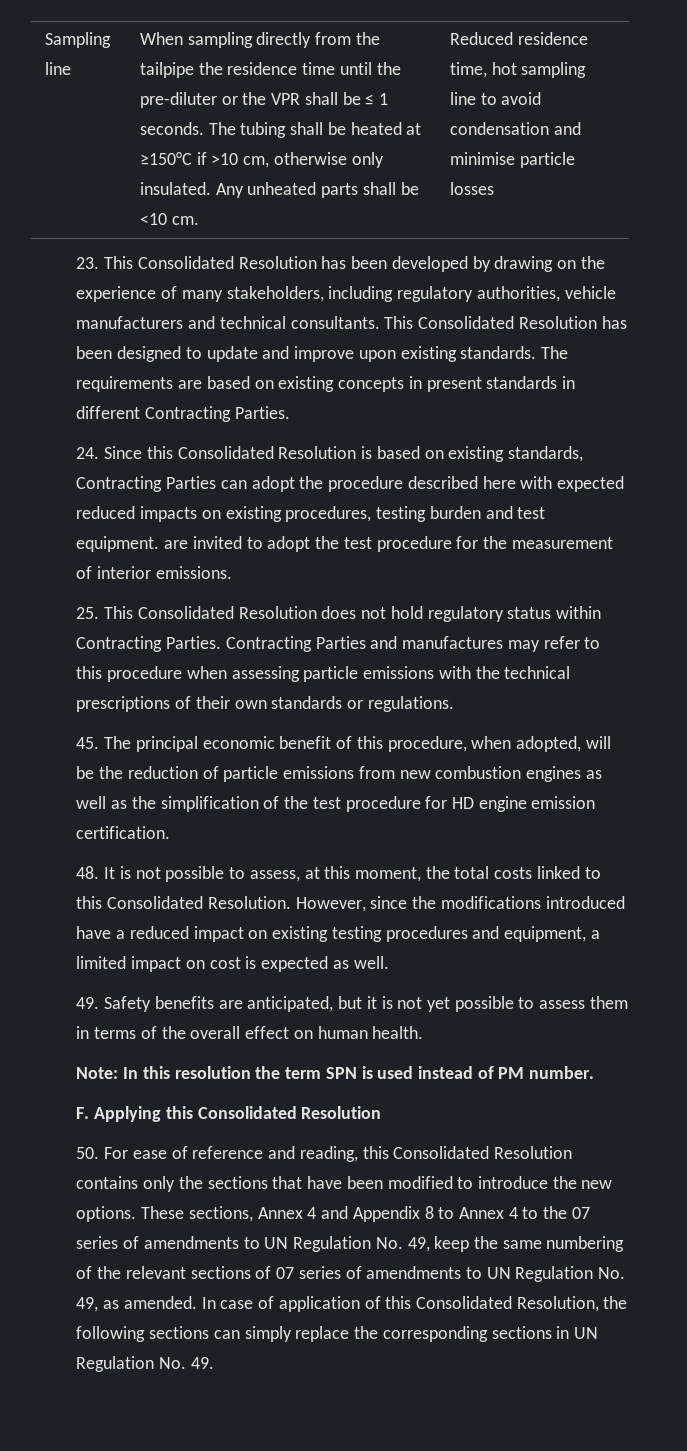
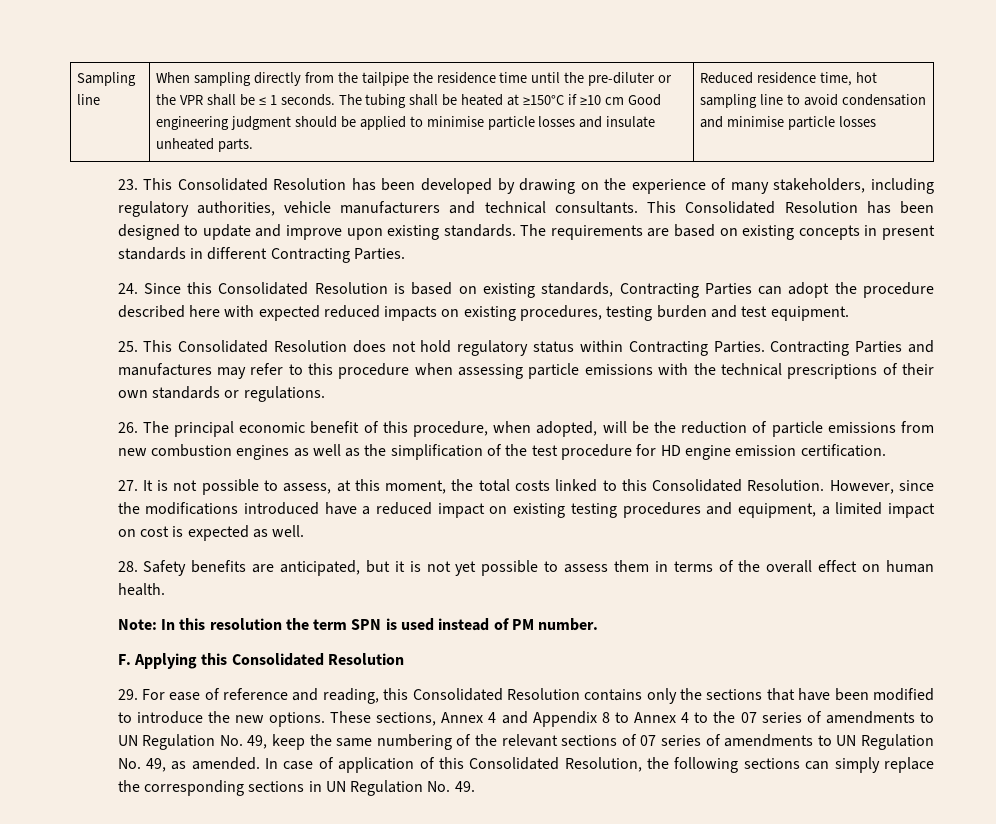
[211,152,384,168] [139,182,419,198] [139,213,199,225] >10 cm, otherwise only insulated. Any unheated parts shall be <10 cm. -> [579,94,661,106] [156,116,656,130] [156,138,254,152] ≥10 cm Good engineering judgment should be applied to minimise particle losses and insulate unheated parts.
[164,536,613,552] [76,566,232,579] are invited to adopt the test procedure for the measurement of interior emissions. -> (849, 313) none
[76,737,100,749] 45. -> [117,422,138,433] 26.
[76,866,100,879] 48. -> [117,480,138,491] 27.
[76,997,100,1009] 49. -> [117,561,138,572] 28.
[76,1147,100,1159] 50. -> [117,689,138,700] 29.

